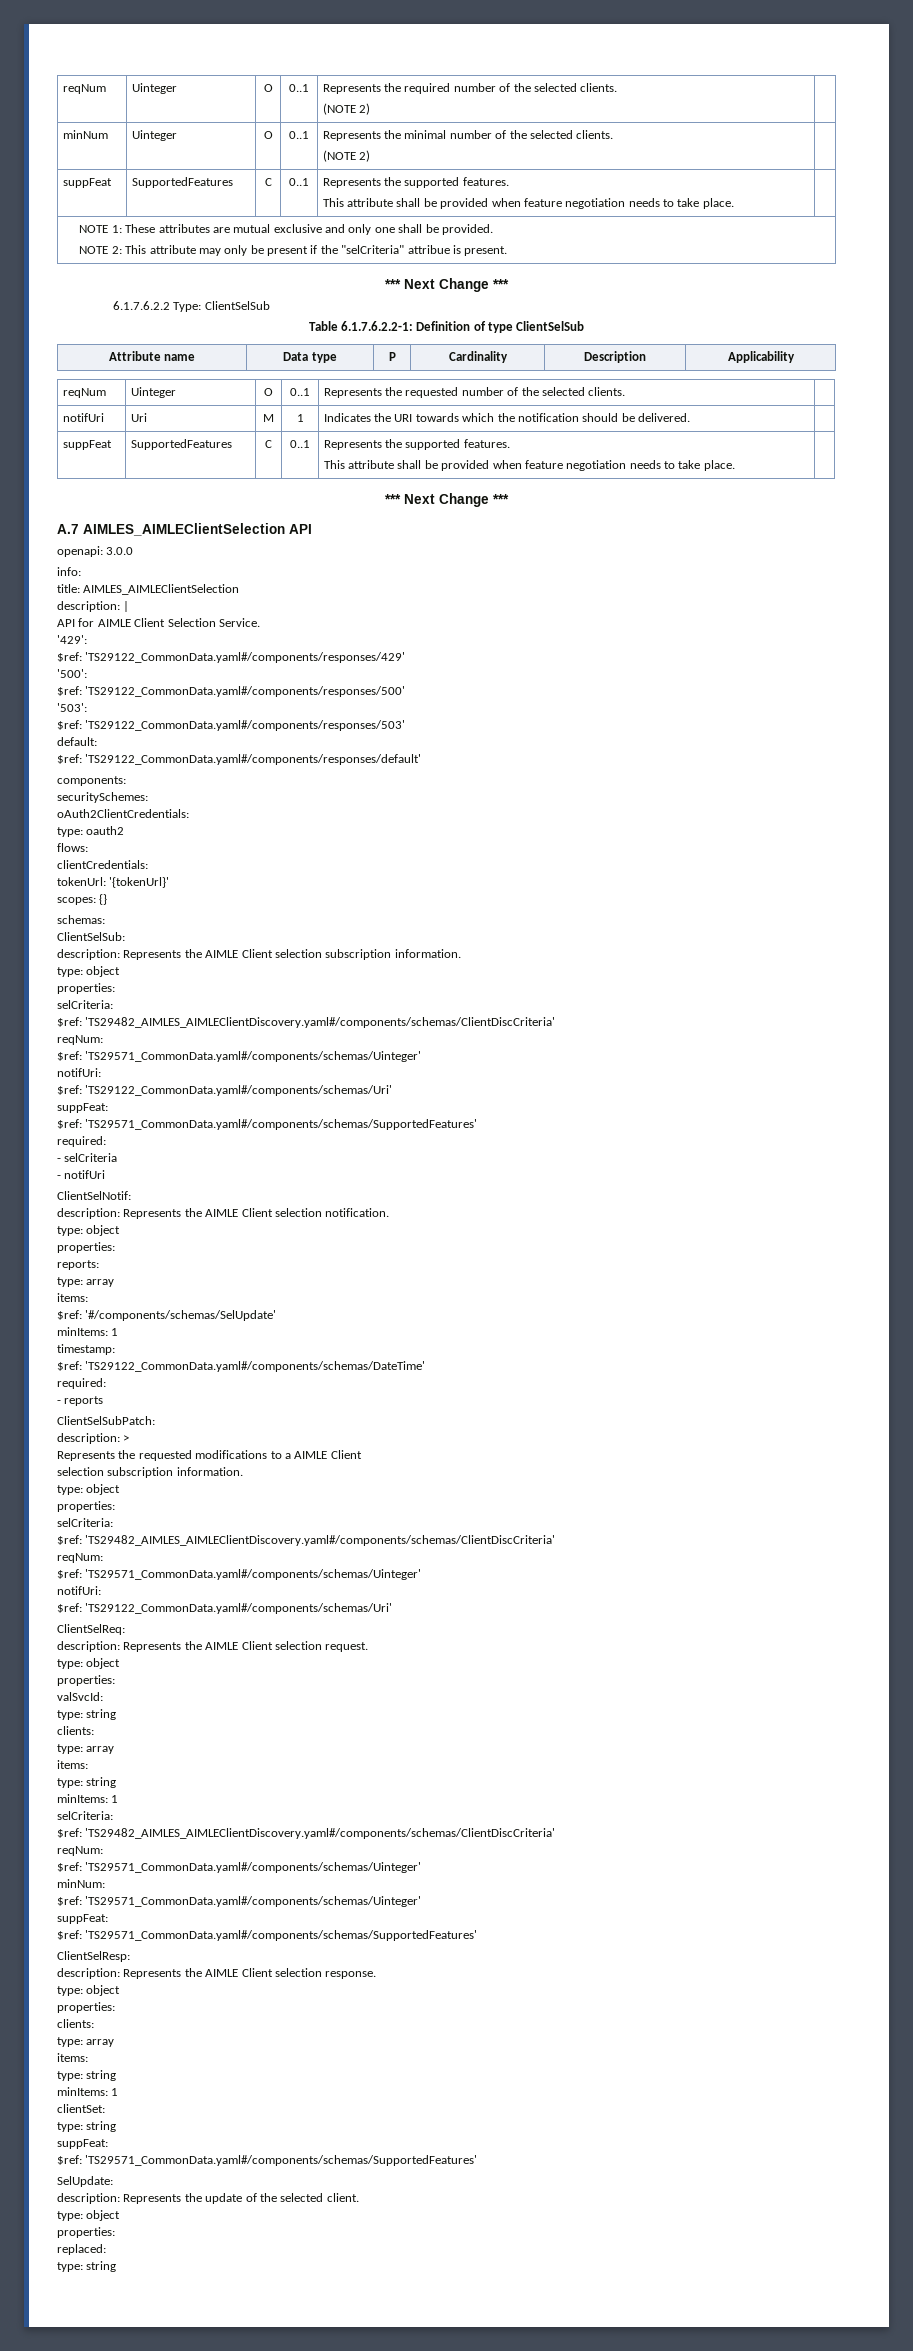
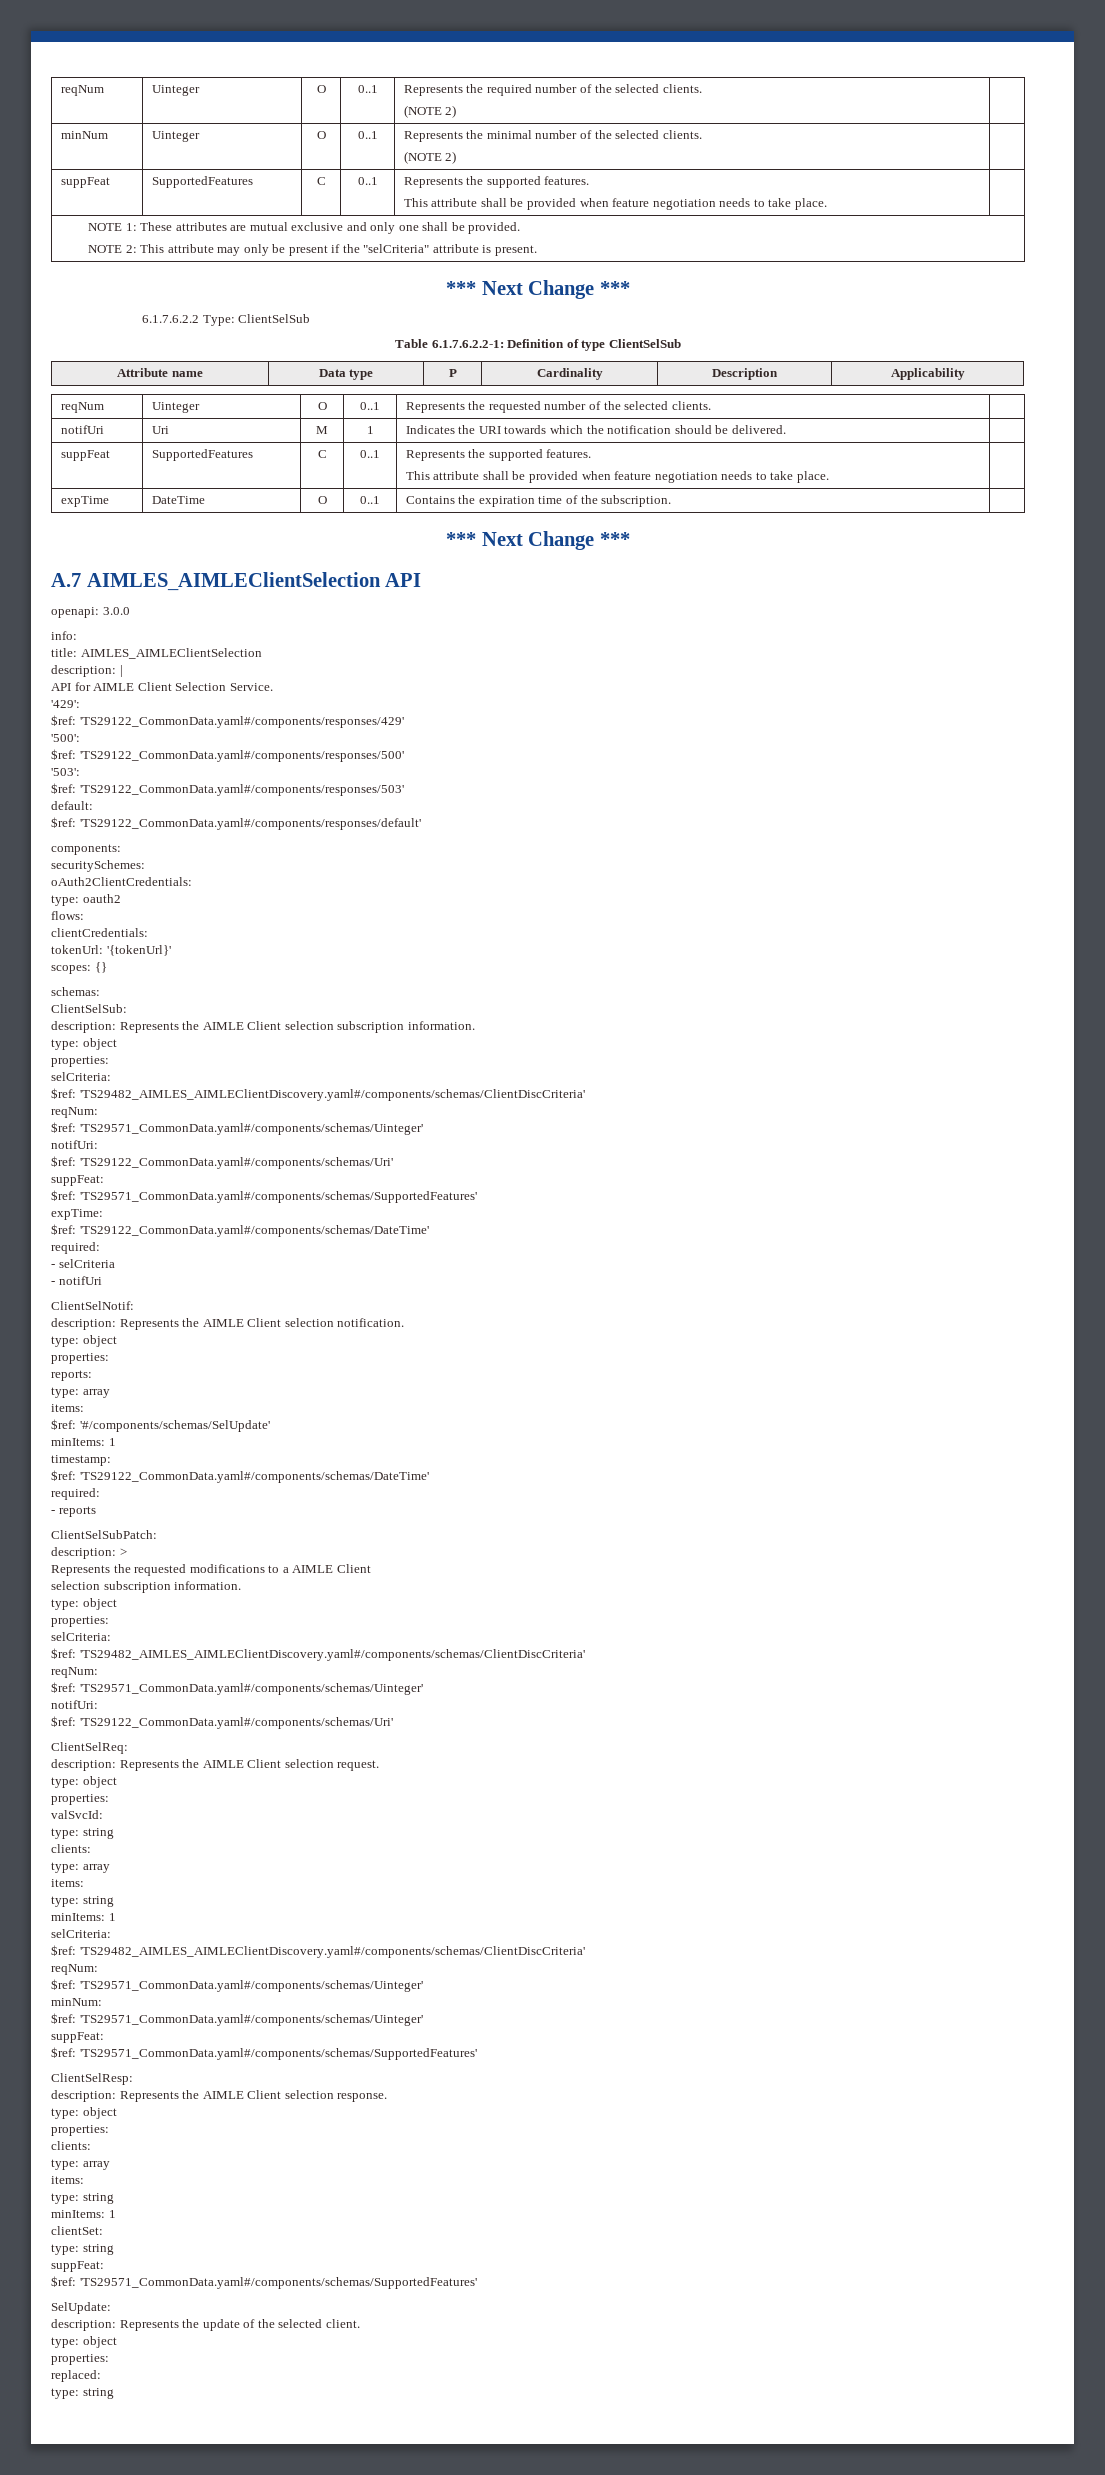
[407,245,450,254] attribue -> [432,244,479,253] attribute
(735, 465) none -> [60,496,109,507] [151,496,205,504] [317,496,327,504] [360,496,380,504] [405,495,672,507] // expTime | DateTime | O | 0..1 | Contains the expiration time of the subscription. |
(478, 1124) none -> [51,1209,103,1220] [51,1224,429,1237] // expTime: // $ref: 'TS29122_CommonData.yaml#/components/schemas/DateTime'

